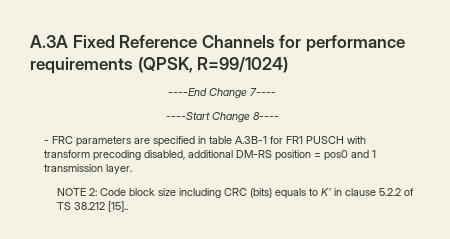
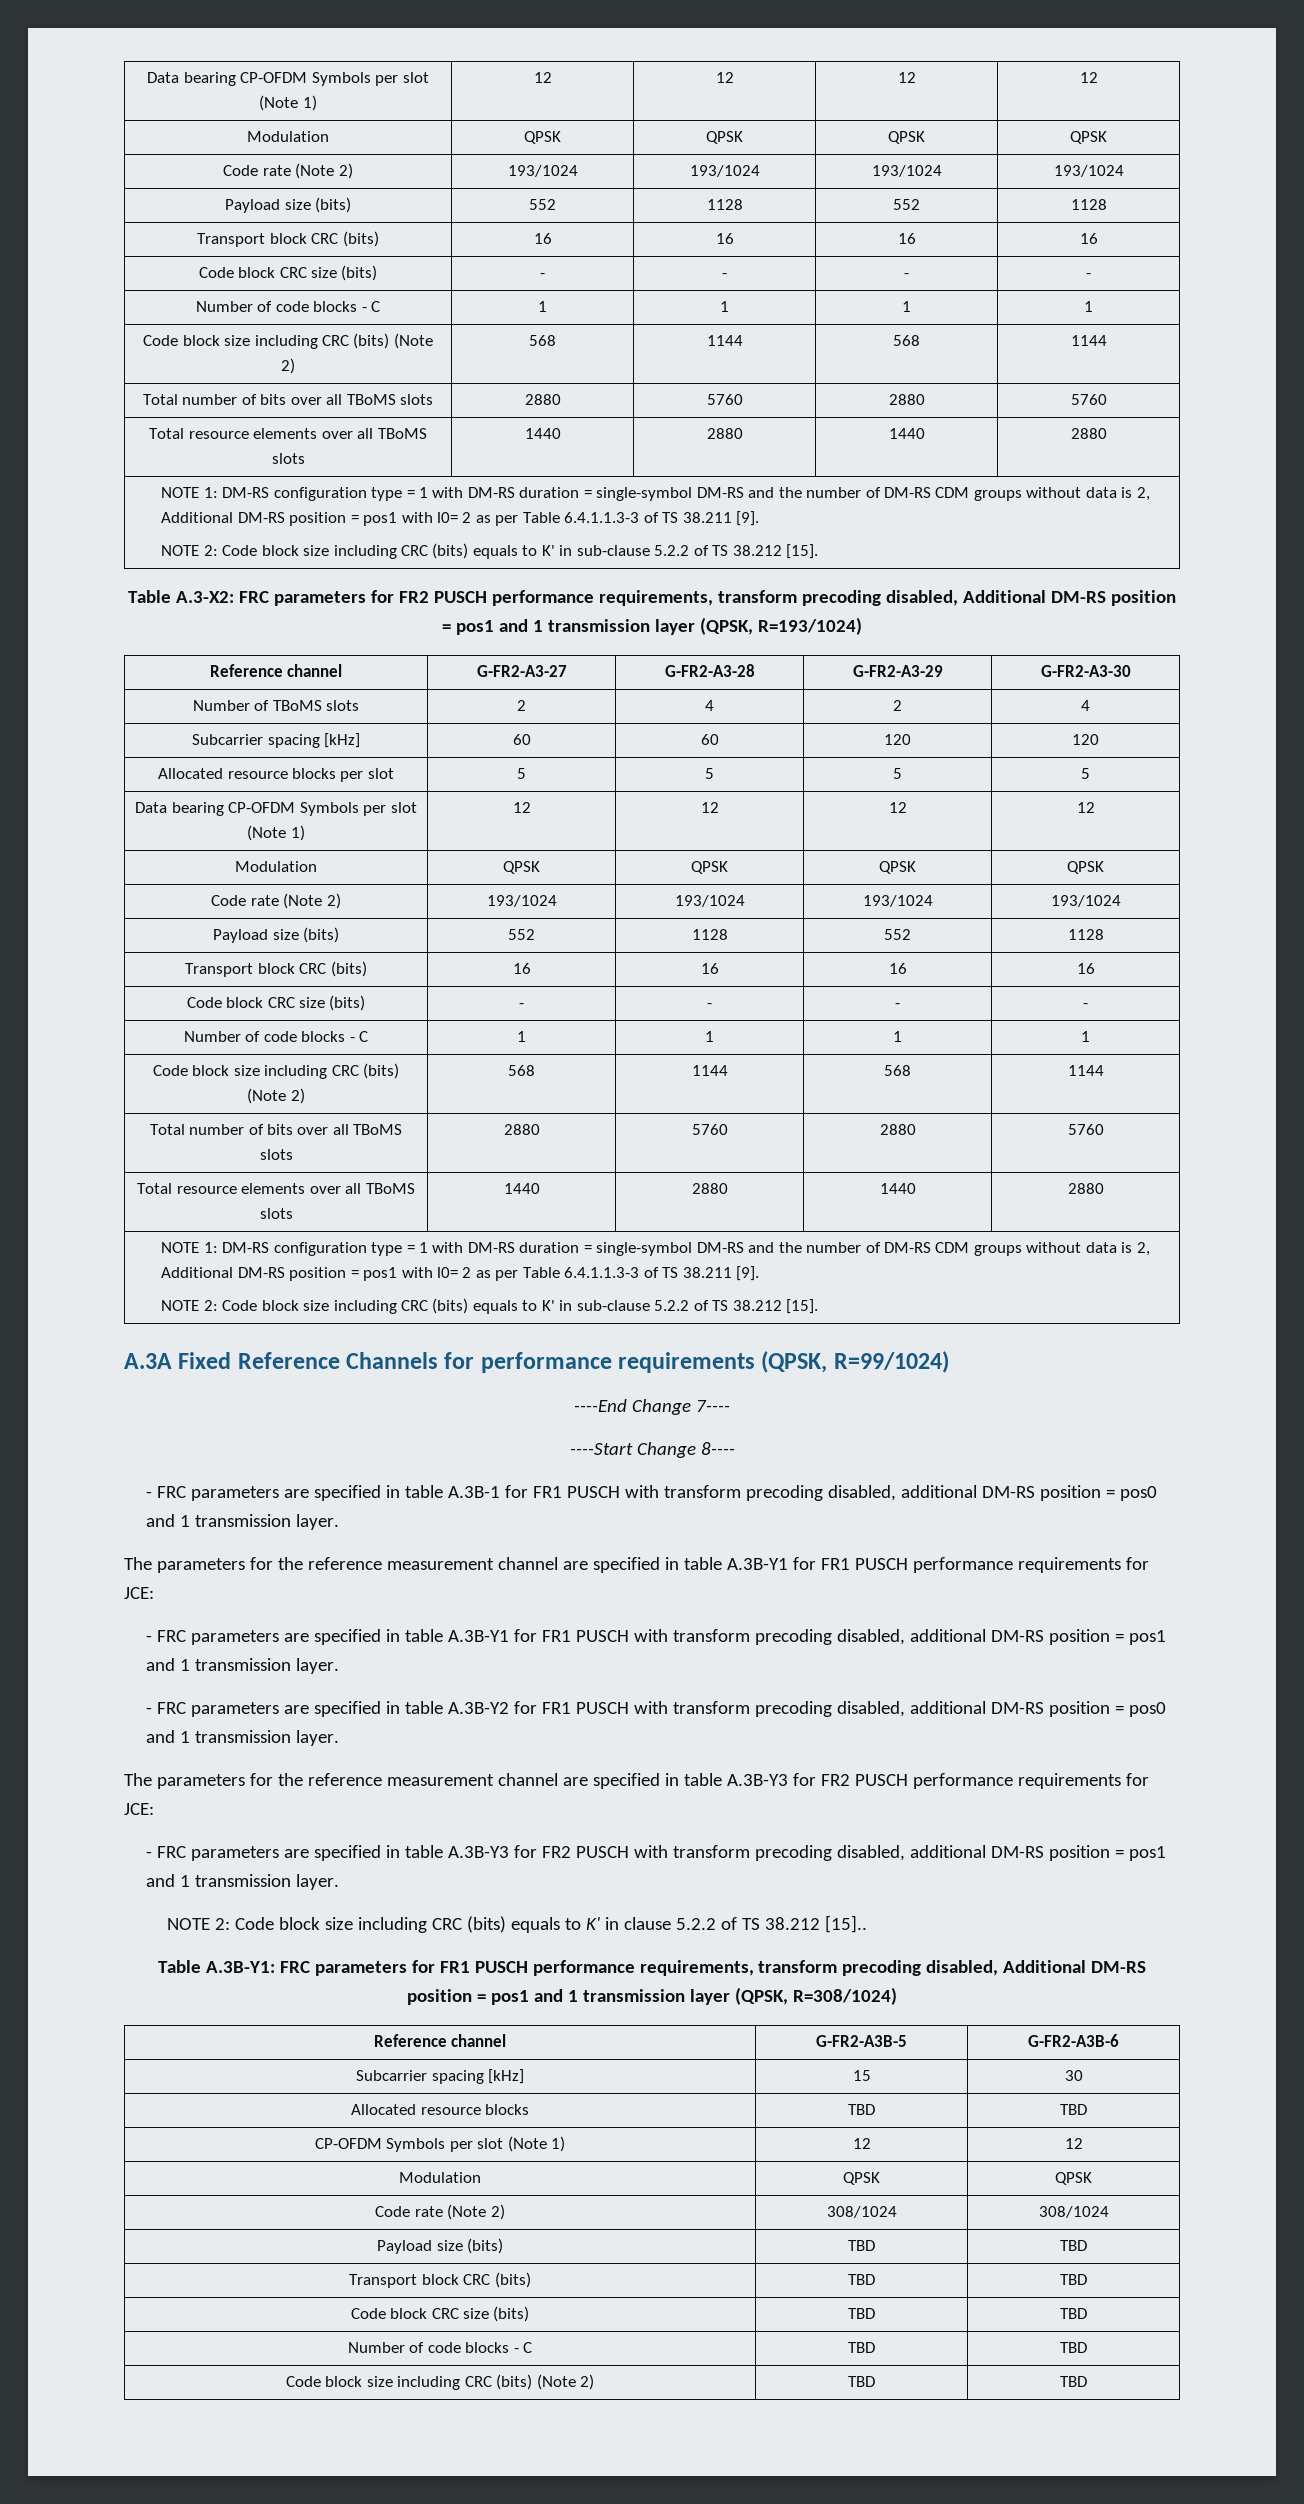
(30, 41) none -> [147,72,429,86] [259,95,317,111] [533,72,552,83] [715,72,734,83] [897,72,916,83] [1079,72,1098,83] [247,131,329,142] [524,131,561,144] [706,131,743,144] [888,131,925,144] [1070,131,1107,144] [223,163,353,179] [507,165,578,177] [689,165,760,177] [871,165,942,177] [1053,165,1124,177] [225,197,351,213] [529,199,556,210] [706,199,743,210] [893,199,920,210] [1070,199,1107,210] [197,231,379,247] [533,233,552,244] [715,233,734,244] [897,233,916,244] [1079,233,1098,244] [198,265,378,281] [540,273,545,278] [722,273,727,278] [904,273,909,278] [1086,273,1091,278] [195,301,381,312] [538,301,547,312] [720,301,729,312] [902,301,911,312] [1084,301,1093,312] [143,333,433,349] [281,358,295,374] [529,335,556,346] [706,335,743,346] [893,335,920,346] [1070,335,1107,346] [142,394,434,405] [524,394,561,405] [706,394,743,405] [888,394,925,405] [1070,394,1107,405] [149,428,427,439] [271,453,305,464] [524,428,561,439] [706,428,743,439] [888,428,925,439] [1070,428,1107,439] [161,487,1150,501] [161,511,760,526] [161,543,819,559] [128,590,1176,606] [442,617,862,635] [209,664,343,677] [476,665,567,677] [664,664,755,677] [852,665,943,677] [1040,665,1131,677] [192,700,360,711] [517,700,526,711] [705,700,714,711] [893,700,902,711] [1081,700,1090,711] [192,733,360,748] [512,734,531,745] [700,734,719,745] [884,734,911,745] [1072,734,1099,745] [158,768,394,782] [517,768,526,779] [705,768,714,779] [893,768,902,779] [1081,768,1090,779] [135,802,417,816] [247,825,305,841] [512,802,531,813] [700,802,719,813] [888,802,907,813] [1076,802,1095,813] [235,861,317,872] [503,861,540,874] [691,861,728,874] [879,861,916,874] [1067,861,1104,874] [211,893,341,909] [486,895,557,907] [674,895,745,907] [862,895,933,907] [1050,895,1121,907] [213,927,339,943] [508,929,535,940] [691,929,728,940] [884,929,911,940] [1067,929,1104,940] [185,961,367,977] [512,963,531,974] [700,963,719,974] [888,963,907,974] [1076,963,1095,974] [186,995,366,1011] [519,1003,524,1008] [707,1003,712,1008] [895,1003,900,1008] [1083,1003,1088,1008] [183,1031,369,1042] [517,1031,526,1042] [705,1031,714,1042] [893,1031,902,1042] [1081,1031,1090,1042] [152,1063,400,1079] [247,1088,305,1104] [508,1065,535,1076] [691,1065,728,1076] [884,1065,911,1076] [1067,1065,1104,1076] [149,1124,403,1135] [259,1149,293,1160] [503,1124,540,1135] [691,1124,728,1135] [879,1124,916,1135] [1067,1124,1104,1135] [137,1183,415,1194] [259,1208,293,1219] [503,1183,540,1194] [691,1183,728,1194] [879,1183,916,1194] [1067,1183,1104,1194] [161,1242,1150,1256] [161,1266,760,1281] [161,1298,819,1314] Data bearing CP-OFDM Symbols per slot (Note 1) | 12 | 12 | 12 | 12 // Modulation | QPSK | QPSK | QPSK | QPSK // Code rate (Note 2) | 193/1024 | 193/1024 | 193/1024 | 193/1024 // Payload size (bits) | 552 | 1128 | 552 | 1128 // Transport block CRC (bits) | 16 | 16 | 16 | 16 // Code block CRC size (bits) | - | - | - | - // Number of code blocks - C | 1 | 1 | 1 | 1 // Code block size including CRC (bits) (Note 2) | 568 | 1144 | 568 | 1144 // Total number of bits over all TBoMS slots | 2880 | 5760 | 2880 | 5760 // Total resource elements over all TBoMS slots | 1440 | 2880 | 1440 | 2880 // NOTE 1: DM-RS configuration type = 1 with DM-RS duration = single-symbol DM-RS and the number of DM-RS CDM groups without data is 2, Additional DM-RS position = pos1 with l0= 2 as per Table 6.4.1.1.3-3 of TS 38.211 [9]. // NOTE 2: Code block size including CRC (bits) equals to K' in sub-clause 5.2.2 of TS 38.212 [15]. // Table A.3-X2: FRC parameters for FR2 PUSCH performance requirements, transform precoding disabled, Additional DM-RS position = pos1 and 1 transmission layer (QPSK, R=193/1024) // Reference channel | G-FR2-A3-27 | G-FR2-A3-28 | G-FR2-A3-29 | G-FR2-A3-30 // Number of TBoMS slots | 2 | 4 | 2 | 4 // Subcarrier spacing [kHz] | 60 | 60 | 120 | 120 // Allocated resource blocks per slot | 5 | 5 | 5 | 5 // Data bearing CP-OFDM Symbols per slot (Note 1) | 12 | 12 | 12 | 12 // Modulation | QPSK | QPSK | QPSK | QPSK // Code rate (Note 2) | 193/1024 | 193/1024 | 193/1024 | 193/1024 // Payload size (bits) | 552 | 1128 | 552 | 1128 // Transport block CRC (bits) | 16 | 16 | 16 | 16 // Code block CRC size (bits) | - | - | - | - // Number of code blocks - C | 1 | 1 | 1 | 1 // Code block size including CRC (bits) (Note 2) | 568 | 1144 | 568 | 1144 // Total number of bits over all TBoMS slots | 2880 | 5760 | 2880 | 5760 // Total resource elements over all TBoMS slots | 1440 | 2880 | 1440 | 2880 // NOTE 1: DM-RS configuration type = 1 with DM-RS duration = single-symbol DM-RS and the number of DM-RS CDM groups without data is 2, Additional DM-RS position = pos1 with l0= 2 as per Table 6.4.1.1.3-3 of TS 38.211 [9]. // NOTE 2: Code block size including CRC (bits) equals to K' in sub-clause 5.2.2 of TS 38.212 [15]. //
(132, 169) none -> [124,1557,1149,1573] [124,1587,154,1599] [145,1629,1166,1645] [145,1658,339,1674] [145,1701,1166,1717] [145,1730,339,1746] [124,1773,1149,1789] [124,1803,154,1815] [145,1845,1166,1861] [145,1874,339,1890] // The parameters for the reference measurement channel are specified in table A.3B-Y1 for FR1 PUSCH performance requirements for JCE: // - FRC parameters are specified in table A.3B-Y1 for FR1 PUSCH with transform precoding disabled, additional DM-RS position = pos1 and 1 transmission layer. // - FRC parameters are specified in table A.3B-Y2 for FR1 PUSCH with transform precoding disabled, additional DM-RS position = pos0 and 1 transmission layer. // The parameters for the reference measurement channel are specified in table A.3B-Y3 for FR2 PUSCH performance requirements for JCE: // - FRC parameters are specified in table A.3B-Y3 for FR2 PUSCH with transform precoding disabled, additional DM-RS position = pos1 and 1 transmission layer.
(129, 206) none -> [157,1960,1147,1976] [407,1987,897,2005] [373,2034,507,2047] [816,2035,907,2047] [1028,2034,1119,2047] [356,2069,524,2084] [852,2070,871,2081] [1064,2070,1083,2081] [351,2104,529,2115] [848,2104,875,2115] [1060,2104,1087,2115] [314,2136,566,2152] [852,2138,871,2149] [1064,2138,1083,2149] [399,2172,481,2183] [843,2172,880,2185] [1055,2172,1092,2185] [375,2204,505,2220] [826,2206,897,2218] [1038,2206,1109,2218] [377,2238,503,2254] [848,2240,875,2251] [1060,2240,1087,2251] [349,2272,531,2288] [848,2274,875,2285] [1060,2274,1087,2285] [350,2306,530,2322] [848,2308,875,2319] [1060,2308,1087,2319] [347,2342,533,2353] [848,2342,875,2353] [1060,2342,1087,2353] [285,2374,595,2390] [848,2376,875,2387] [1060,2376,1087,2387] // Table A.3B-Y1: FRC parameters for FR1 PUSCH performance requirements, transform precoding disabled, Additional DM-RS position = pos1 and 1 transmission layer (QPSK, R=308/1024) // Reference channel | G-FR2-A3B-5 | G-FR2-A3B-6 // Subcarrier spacing [kHz] | 15 | 30 // Allocated resource blocks | TBD | TBD // CP-OFDM Symbols per slot (Note 1) | 12 | 12 // Modulation | QPSK | QPSK // Code rate (Note 2) | 308/1024 | 308/1024 // Payload size (bits) | TBD | TBD // Transport block CRC (bits) | TBD | TBD // Code block CRC size (bits) | TBD | TBD // Number of code blocks - C | TBD | TBD // Code block size including CRC (bits) (Note 2) | TBD | TBD

